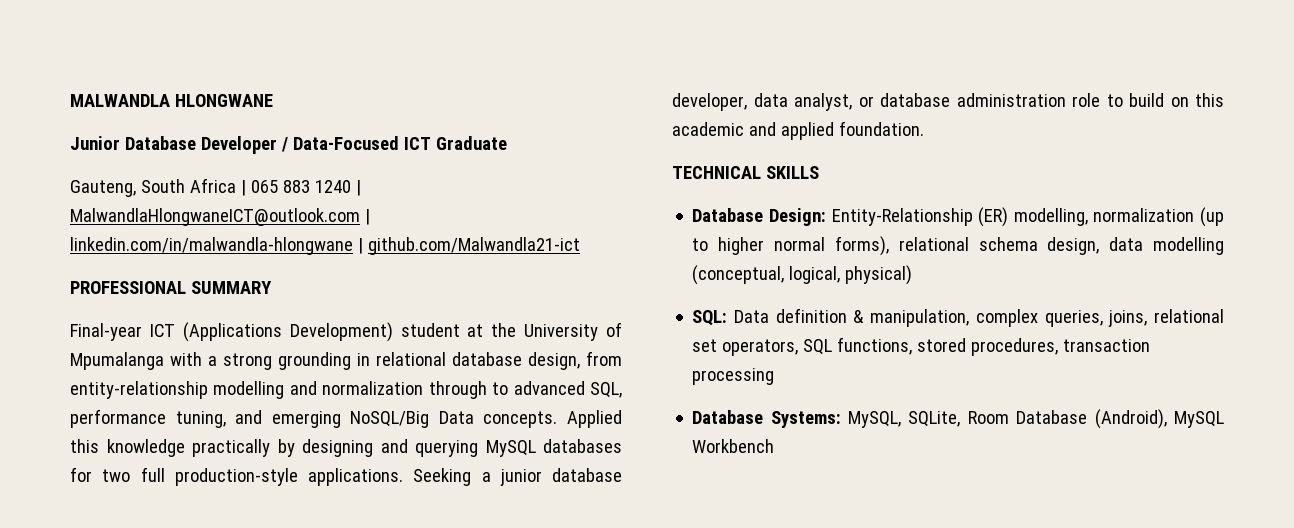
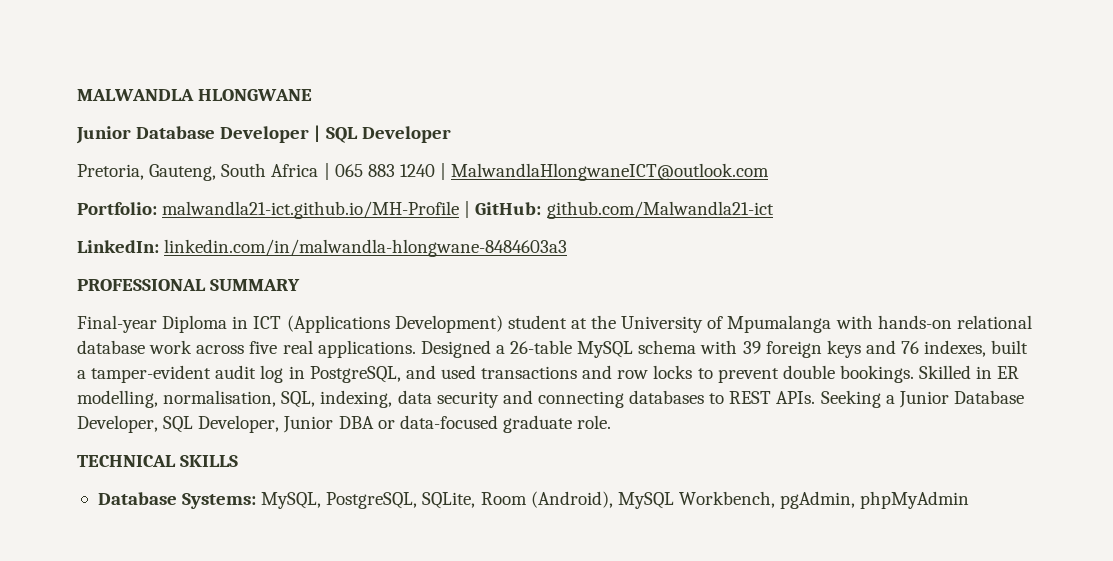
[280,136,507,152] / Data-Focused ICT Graduate // -> [314,125,451,143] [77,164,144,180] | SQL Developer // Pretoria,
[364,209,370,225] [70,237,363,255] | linkedin.com/in/malwandla-hlongwane | -> [77,201,542,219] // Portfolio: malwandla21-ict.github.io/MH-Profile | GitHub:
(580, 246) none -> [77,239,568,257] // LinkedIn: linkedin.com/in/malwandla-hlongwane-8484603a3
(142, 332) none -> [162,315,249,333] Diploma in
[208,351,622,370] [70,381,622,399] [70,409,622,428] [70,439,622,457] [70,467,622,486] [672,93,1224,111] [672,121,924,140] [672,166,819,179] [692,207,1224,227] [692,236,1224,256] [692,265,913,285] [692,308,1224,327] [692,337,1151,356] [692,368,775,385] a strong grounding in relational database design, from entity-relationship modelling and normalization through to advanced SQL, performance tuning, and emerging NoSQL/Big Data concepts. Applied this knowledge practically by designing and querying MySQL databases for two full production-style applications. Seeking a junior database developer, data analyst, or database administration role to build on this academic and applied foundation. // TECHNICAL SKILLS // Database Design: Entity-Relationship (ER) modelling, normalization (up to higher normal forms), relational schema design, data modelling (conceptual, logical, physical) // SQL: Data definition & manipulation, complex queries, joins, relational set operators, SQL functions, stored procedures, transaction processing -> [877,315,1032,329] [77,340,1029,358] [77,365,1020,383] [77,390,1024,408] [77,415,612,433] [77,455,239,467] hands-on relational database work across five real applications. Designed a 26-table MySQL schema with 39 foreign keys and 76 indexes, built a tamper-evident audit log in PostgreSQL, and used transactions and row locks to prevent double bookings. Skilled in ER modelling, normalisation, SQL, indexing, data security and connecting databases to REST APIs. Seeking a Junior Database Developer, SQL Developer, Junior DBA or data-focused graduate role. // TECHNICAL SKILLS
(902, 419) none -> [326,492,418,509] PostgreSQL,
[1016,410,1088,424] Database -> (527, 498) none
[692,439,775,453] Workbench -> [678,491,970,509] Workbench, pgAdmin, phpMyAdmin

